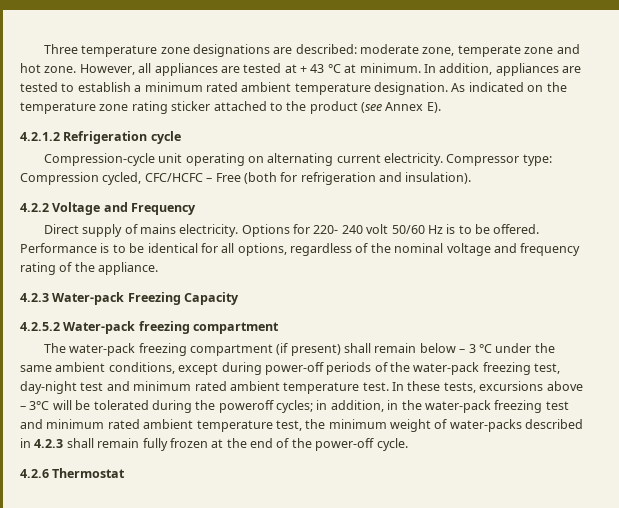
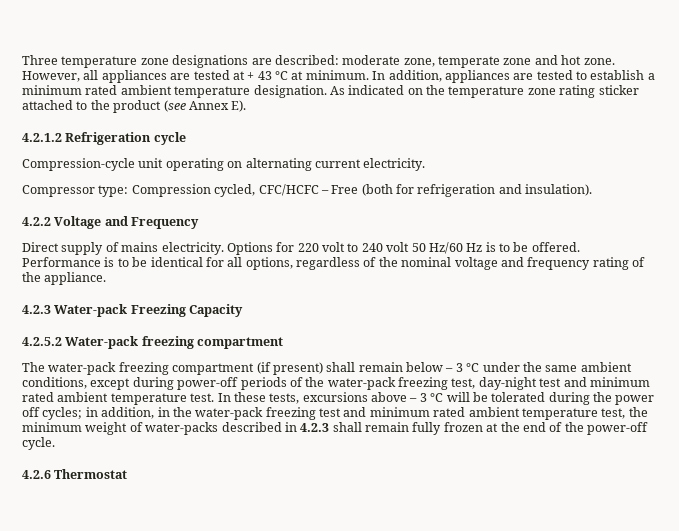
(444, 159) none -> (426, 164) //
[313,224,425,234] 220- 240 volt 50/60 -> [297,242,463,254] 220 volt to 240 volt 50 Hz/60
[29,401,50,410] 3°C -> [419,393,444,402] 3 °C
[218,400,274,413] poweroff -> [615,395,655,405] [22,407,40,417] power off

